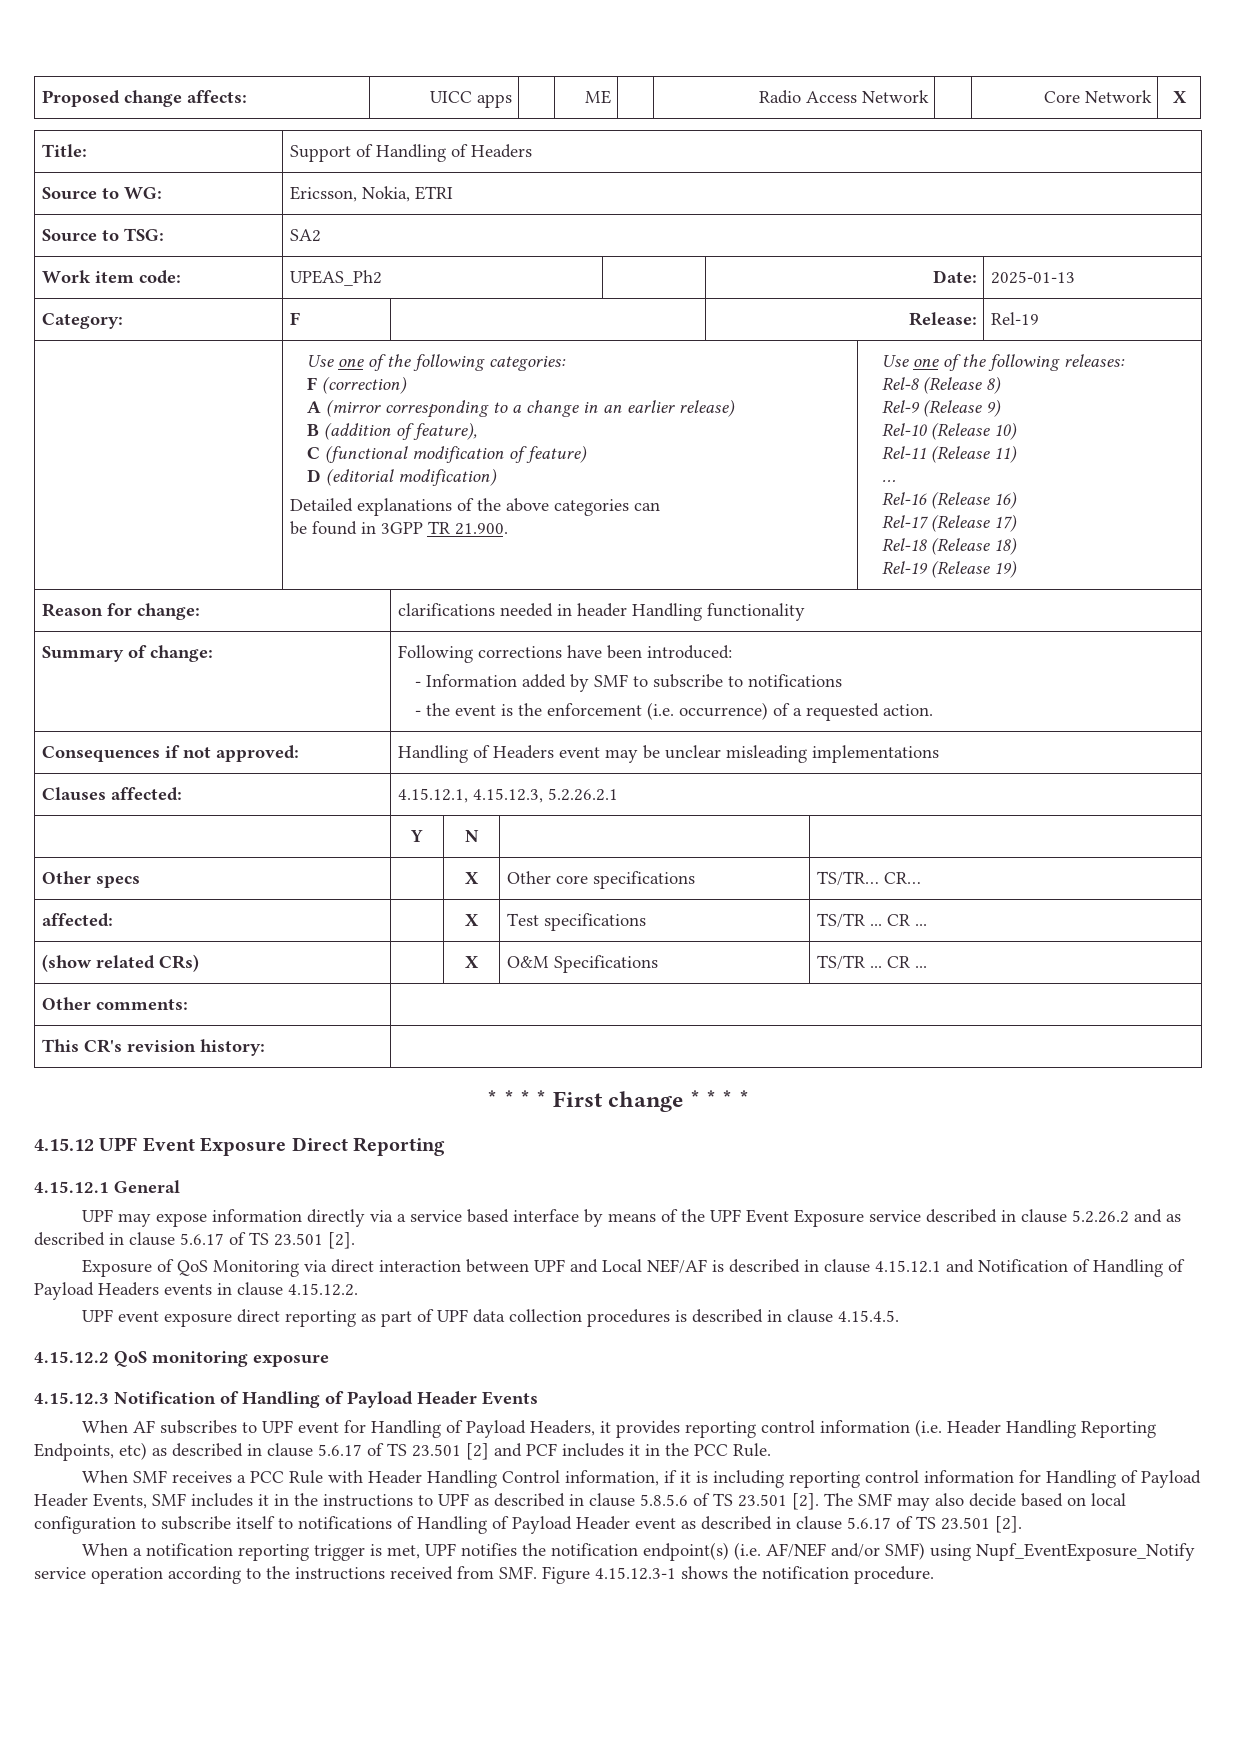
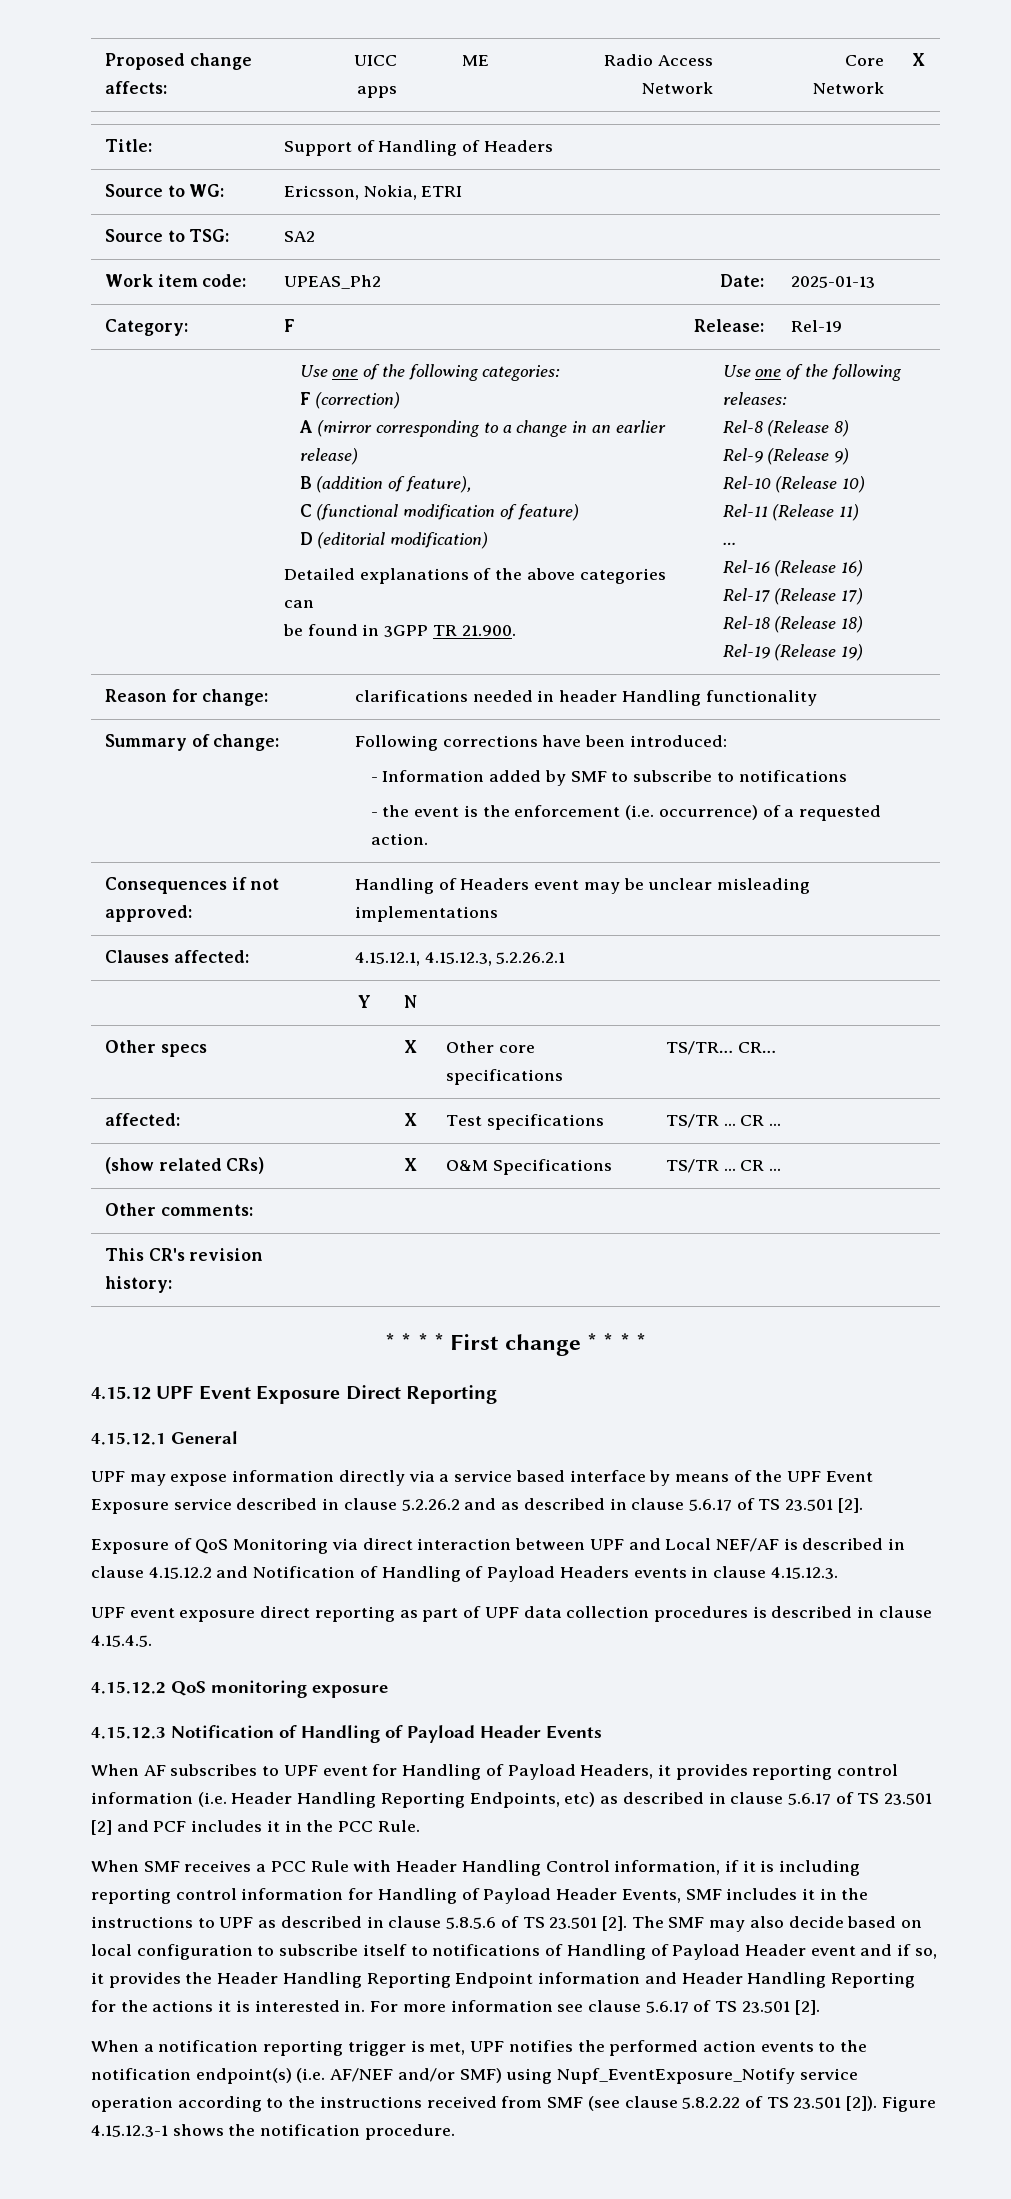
[874,1260,941,1273] 4.15.12.1 -> [148,1567,212,1579] 4.15.12.2
[288,1283,358,1296] 4.15.12.2. -> [770,1567,838,1579] 4.15.12.3.
[681,1516,791,1530] as described in -> [860,1944,937,1959] [91,1972,915,1988] [91,2000,584,2012] and if so, it provides the Header Handling Reporting Endpoint information and Header Handling Reporting for the actions it is interested in. For more information see
(546, 1549) none -> [609,2040,868,2056] performed action events to the
[499,1566,537,1579] SMF. -> [547,2096,878,2111] SMF (see clause 5.8.2.22 of TS 23.501 [2]).

